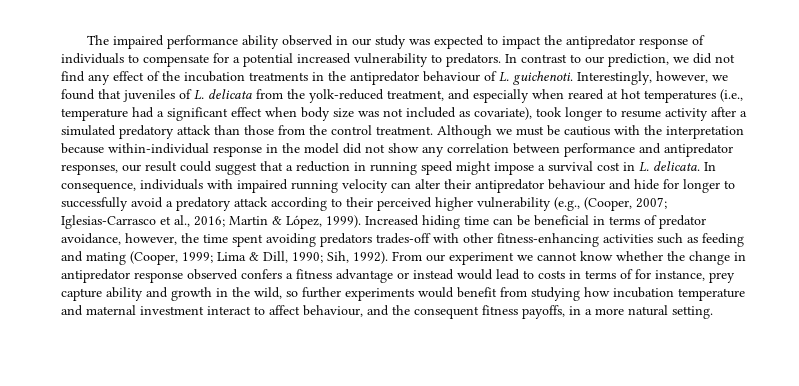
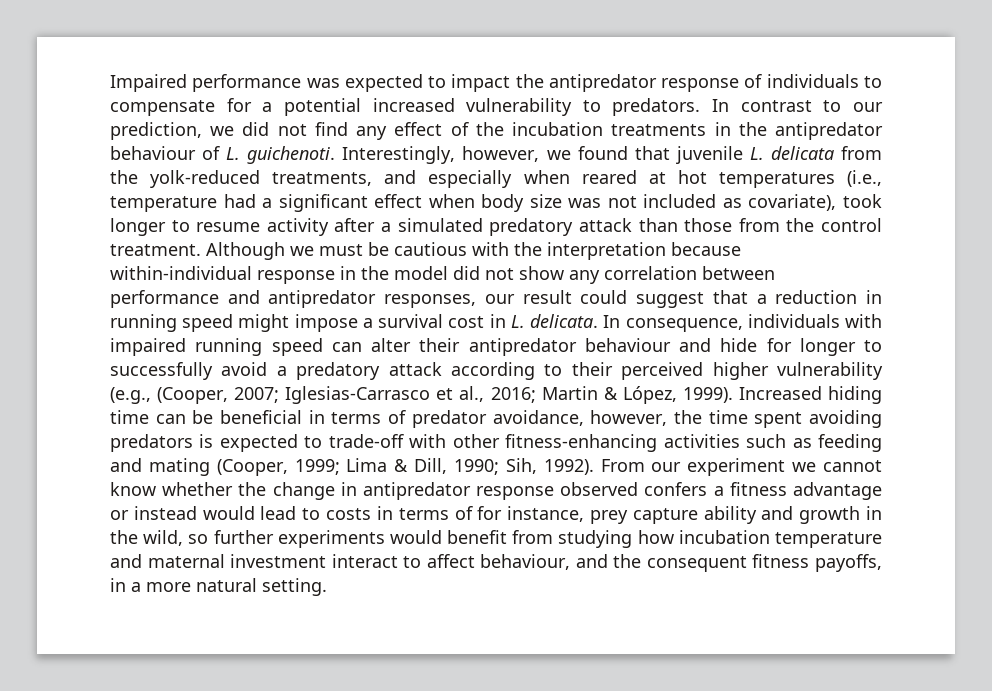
[86,35,406,49] The impaired performance ability observed in our study -> [110,74,302,92] Impaired performance
[123,89,192,102] juveniles of -> [675,146,743,164] juvenile
[387,90,444,101] treatment, -> [272,172,373,186] treatments,
[342,179,388,193] velocity -> [271,338,323,356] speed
[376,233,431,244] trades-off -> [199,434,404,452] is expected to trade-off

